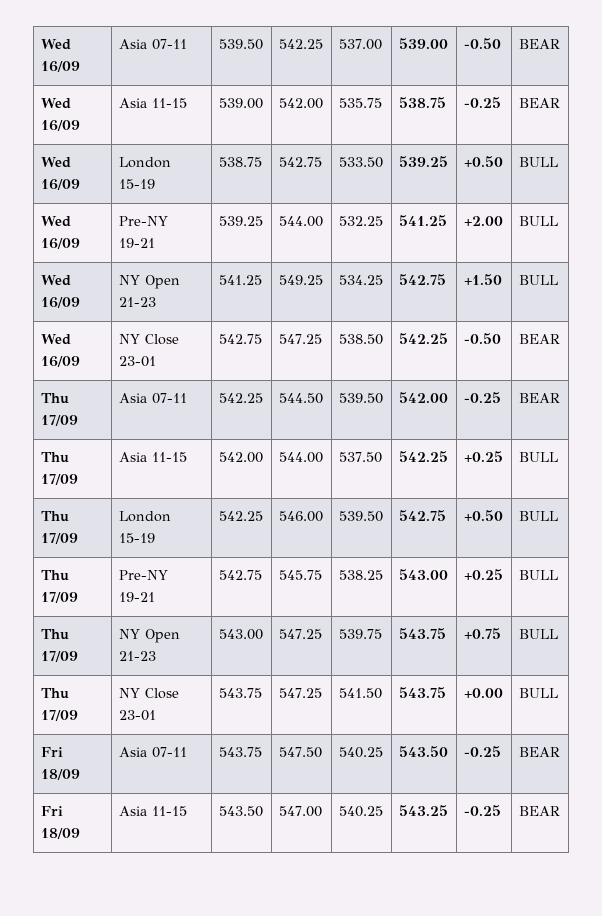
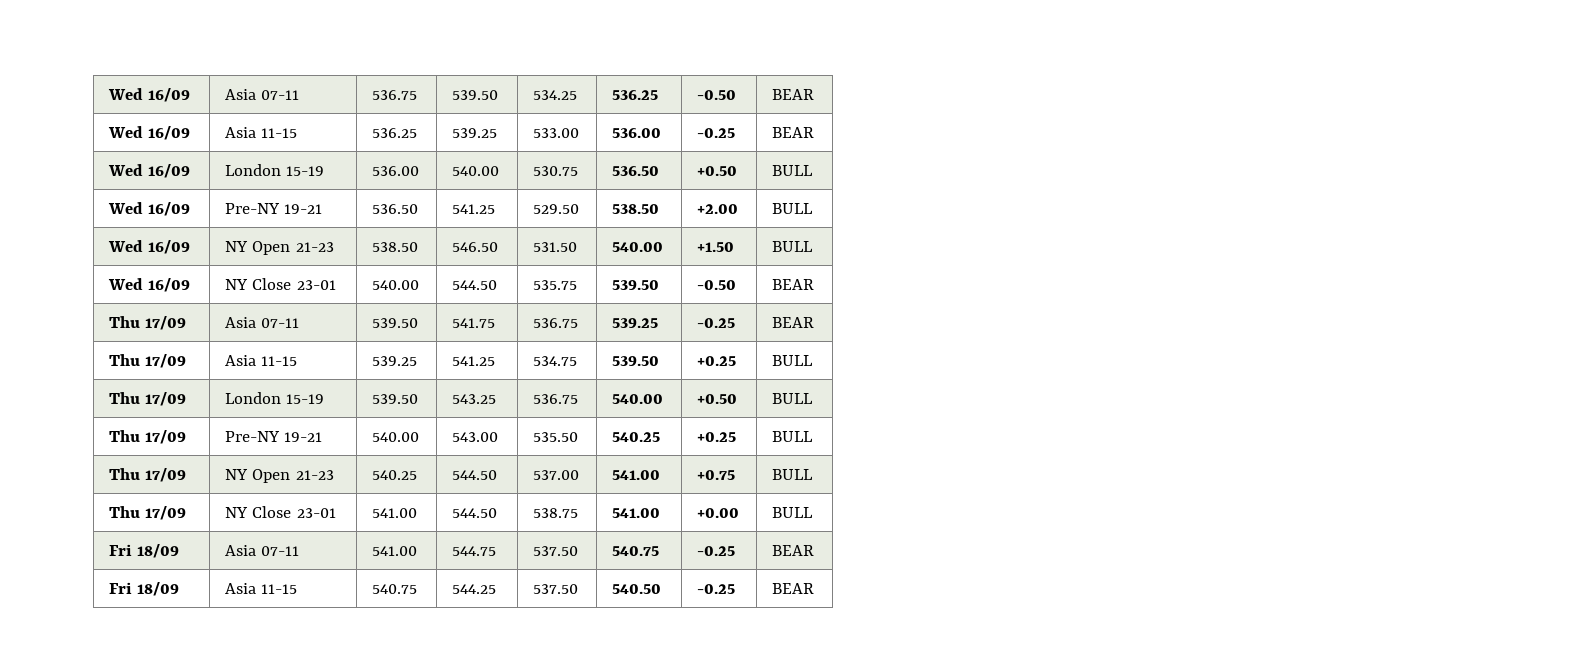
[218,39,263,50] [278,39,323,49] [338,39,382,50] [398,38,448,49] | 539.50 | 542.25 | 537.00 | 539.00 -> [372,90,418,100] [452,90,499,100] [533,90,578,100] [612,90,659,100] | 536.75 | 539.50 | 534.25 | 536.25
[218,98,263,109] [278,98,323,109] [338,98,382,108] [398,97,446,108] 539.00 | 542.00 | 535.75 | 538.75 -> [372,128,418,138] [452,128,498,138] [533,128,580,138] [612,128,662,138] 536.25 | 539.25 | 533.00 | 536.00
[218,157,262,167] [278,157,322,167] [338,157,383,168] [398,156,448,167] 538.75 | 542.75 | 533.50 | 539.25 -> [372,166,420,176] [452,166,500,176] [533,166,579,176] [612,166,660,176] 536.00 | 540.00 | 530.75 | 536.50
[218,216,263,226] [278,216,323,227] [338,216,383,226] [398,215,447,226] 539.25 | 544.00 | 532.25 | 541.25 -> [372,204,419,214] [452,204,496,214] [533,204,580,214] [612,204,660,214] 536.50 | 541.25 | 529.50 | 538.50
[218,275,262,285] [278,275,323,285] [338,275,383,285] [398,274,446,285] 541.25 | 549.25 | 534.25 | 542.75 -> [372,242,419,252] [452,242,499,252] [533,242,578,252] [612,242,664,252] 538.50 | 546.50 | 531.50 | 540.00
[218,334,262,344] [278,334,322,344] [338,334,383,345] [398,333,448,344] 542.75 | 547.25 | 538.50 | 542.25 -> [372,280,420,290] [452,280,498,290] [533,280,578,290] [612,280,660,290] 540.00 | 544.50 | 535.75 | 539.50
[218,393,263,403] [278,393,323,404] [338,393,383,404] [398,392,448,403] | 542.25 | 544.50 | 539.50 | 542.00 -> [372,318,419,328] [452,318,496,328] [533,318,579,328] [612,318,659,328] | 539.50 | 541.75 | 536.75 | 539.25
[218,452,263,463] [278,452,323,463] [338,452,382,463] [398,451,448,462] 542.00 | 544.00 | 537.50 | 542.25 -> [372,356,418,366] [452,356,496,366] [533,356,578,366] [612,356,660,366] 539.25 | 541.25 | 534.75 | 539.50
[218,511,263,521] [278,511,323,522] [338,511,383,522] [398,510,446,521] | 542.25 | 546.00 | 539.50 | 542.75 -> [372,394,419,404] [452,394,497,404] [533,394,579,404] [612,394,664,404] | 539.50 | 543.25 | 536.75 | 540.00
[218,570,262,580] [278,570,322,580] [338,570,383,580] [398,569,448,580] 542.75 | 545.75 | 538.25 | 543.00 -> [372,432,420,442] [452,432,499,442] [533,432,579,442] [612,432,661,442] 540.00 | 543.00 | 535.50 | 540.25
[218,629,263,640] [278,629,322,639] [338,629,382,639] [398,628,446,639] 543.00 | 547.25 | 539.75 | 543.75 -> [372,470,418,480] [452,470,498,480] [533,470,580,480] [612,470,661,480] 540.25 | 544.50 | 537.00 | 541.00
[218,688,262,698] [278,688,322,698] [338,688,382,699] [398,687,446,698] 543.75 | 547.25 | 541.50 | 543.75 -> [372,508,418,518] [452,508,498,518] [533,508,579,518] [612,508,661,518] 541.00 | 544.50 | 538.75 | 541.00
[218,747,262,757] [278,747,322,758] [338,747,383,758] [398,746,448,757] 543.75 | 547.50 | 540.25 | 543.50 -> [372,546,418,556] [452,546,497,556] [533,546,579,556] [612,546,660,556] 541.00 | 544.75 | 537.50 | 540.75
[218,806,263,817] [278,806,322,817] [338,806,383,817] [398,805,448,816] 543.50 | 547.00 | 540.25 | 543.25 -> [372,584,418,594] [452,584,497,594] [533,584,579,594] [612,584,662,594] 540.75 | 544.25 | 537.50 | 540.50

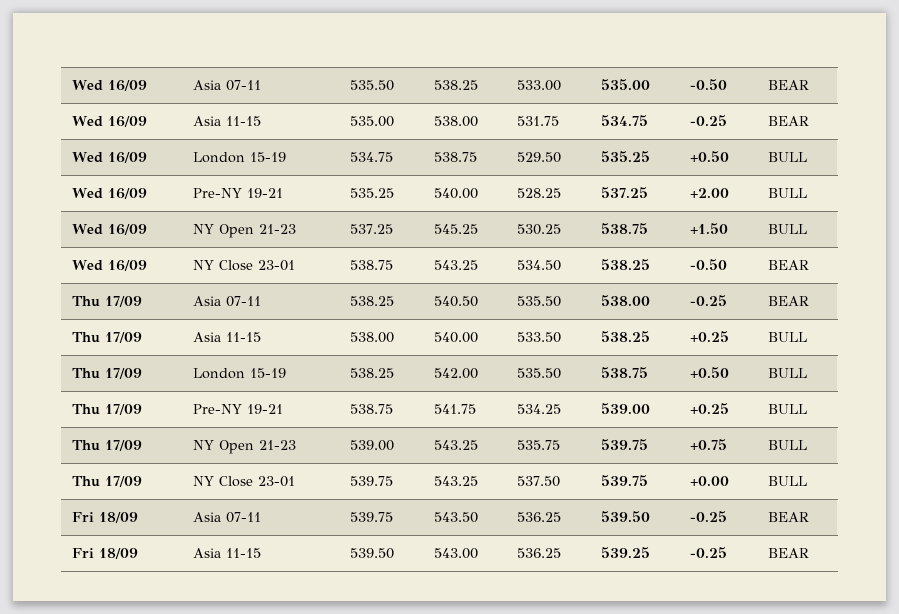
[372,90,418,100] [452,90,499,100] [533,90,578,100] [612,90,659,100] 536.75 | 539.50 | 534.25 | 536.25 -> [350,80,395,91] [434,80,479,90] [517,80,562,91] [601,79,651,90] 535.50 | 538.25 | 533.00 | 535.00
[372,128,418,138] [452,128,498,138] [533,128,580,138] [612,128,662,138] 536.25 | 539.25 | 533.00 | 536.00 -> [350,116,395,127] [434,116,479,127] [517,116,560,126] [601,115,649,126] 535.00 | 538.00 | 531.75 | 534.75
[372,166,420,176] [452,166,500,176] [533,166,579,176] [612,166,660,176] 536.00 | 540.00 | 530.75 | 536.50 -> [350,152,394,162] [434,152,478,162] [517,152,562,163] [601,151,651,162] 534.75 | 538.75 | 529.50 | 535.25
[372,204,419,214] [452,204,496,214] [533,204,580,214] [612,204,660,214] 536.50 | 541.25 | 529.50 | 538.50 -> [350,188,395,198] [434,188,479,199] [517,188,562,198] [601,187,649,198] 535.25 | 540.00 | 528.25 | 537.25
[372,242,419,252] [452,242,499,252] [533,242,578,252] [612,242,664,252] 538.50 | 546.50 | 531.50 | 540.00 -> [350,224,394,234] [434,224,479,234] [517,224,562,235] [601,223,649,234] 537.25 | 545.25 | 530.25 | 538.75
[372,280,420,290] [452,280,498,290] [533,280,578,290] [612,280,660,290] 540.00 | 544.50 | 535.75 | 539.50 -> [350,260,394,270] [434,260,479,270] [517,260,562,271] [601,259,651,270] 538.75 | 543.25 | 534.50 | 538.25
[372,318,419,328] [452,318,496,328] [533,318,579,328] [612,318,659,328] 539.50 | 541.75 | 536.75 | 539.25 -> [350,296,395,306] [434,296,479,307] [517,296,562,307] [601,295,651,306] 538.25 | 540.50 | 535.50 | 538.00
[372,356,418,366] [452,356,496,366] [533,356,578,366] [612,356,660,366] 539.25 | 541.25 | 534.75 | 539.50 -> [350,332,395,343] [434,332,479,343] [517,332,562,343] [601,331,651,342] 538.00 | 540.00 | 533.50 | 538.25
[372,394,419,404] [452,394,497,404] [533,394,579,404] [612,394,664,404] 539.50 | 543.25 | 536.75 | 540.00 -> [350,368,395,378] [434,368,479,379] [517,368,562,379] [601,367,649,378] 538.25 | 542.00 | 535.50 | 538.75
[372,432,420,442] [452,432,499,442] [533,432,579,442] [612,432,661,442] 540.00 | 543.00 | 535.50 | 540.25 -> [350,404,394,414] [434,404,477,414] [517,404,562,414] [601,403,651,414] 538.75 | 541.75 | 534.25 | 539.00
[372,470,418,480] [452,470,498,480] [533,470,580,480] [612,470,661,480] 540.25 | 544.50 | 537.00 | 541.00 -> [350,440,395,451] [434,440,479,450] [517,440,561,450] [601,439,649,450] 539.00 | 543.25 | 535.75 | 539.75
[372,508,418,518] [452,508,498,518] [533,508,579,518] [612,508,661,518] 541.00 | 544.50 | 538.75 | 541.00 -> [350,476,394,486] [434,476,479,486] [517,476,561,487] [601,475,649,486] 539.75 | 543.25 | 537.50 | 539.75
[372,546,418,556] [452,546,497,556] [533,546,579,556] [612,546,660,556] 541.00 | 544.75 | 537.50 | 540.75 -> [350,512,394,522] [434,512,479,523] [517,512,562,522] [601,511,651,522] 539.75 | 543.50 | 536.25 | 539.50
[372,584,418,594] [452,584,497,594] [533,584,579,594] [612,584,662,594] 540.75 | 544.25 | 537.50 | 540.50 -> [350,548,395,559] [434,548,479,559] [517,548,562,558] [601,547,651,558] 539.50 | 543.00 | 536.25 | 539.25

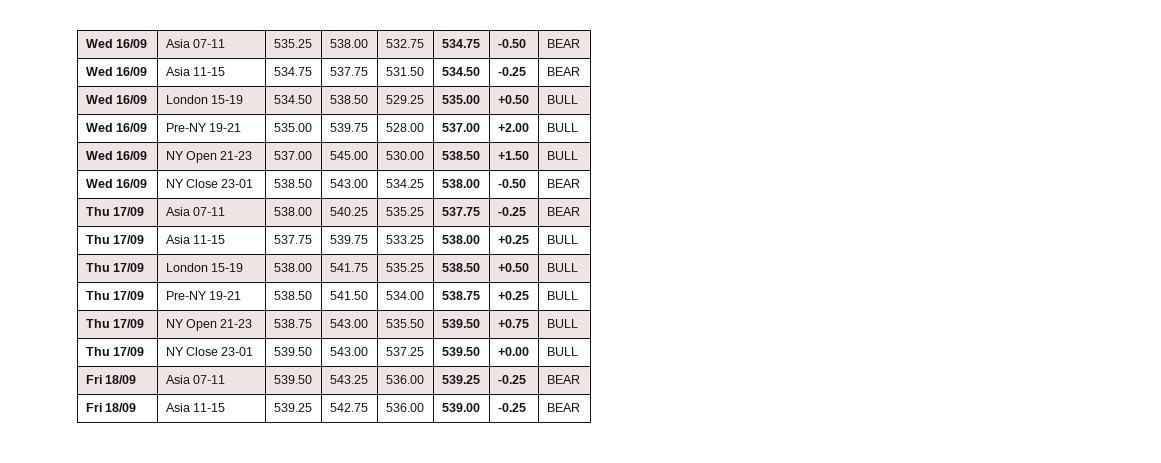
[350,80,395,91] [434,80,479,90] [517,80,562,91] [601,79,651,90] 535.50 | 538.25 | 533.00 | 535.00 -> [273,39,312,48] [329,39,368,48] [385,39,424,48] [441,39,480,48] 535.25 | 538.00 | 532.75 | 534.75
[350,116,395,127] [434,116,479,127] [517,116,560,126] [601,115,649,126] 535.00 | 538.00 | 531.75 | 534.75 -> [273,67,312,76] [329,67,368,76] [385,67,424,76] [441,67,480,76] 534.75 | 537.75 | 531.50 | 534.50
[350,152,394,162] [434,152,478,162] [517,152,562,163] [601,151,651,162] 534.75 | 538.75 | 529.50 | 535.25 -> [273,95,312,104] [329,95,368,104] [385,95,424,104] [441,95,480,104] 534.50 | 538.50 | 529.25 | 535.00
[350,188,395,198] [434,188,479,199] [517,188,562,198] [601,187,649,198] 535.25 | 540.00 | 528.25 | 537.25 -> [273,123,312,132] [329,123,368,132] [385,123,424,132] [441,123,480,132] 535.00 | 539.75 | 528.00 | 537.00
[350,224,394,234] [434,224,479,234] [517,224,562,235] [601,223,649,234] 537.25 | 545.25 | 530.25 | 538.75 -> [273,151,312,160] [329,151,368,160] [385,151,424,160] [441,151,480,160] 537.00 | 545.00 | 530.00 | 538.50
[350,260,394,270] [434,260,479,270] [517,260,562,271] [601,259,651,270] 538.75 | 543.25 | 534.50 | 538.25 -> [273,179,312,188] [329,179,368,188] [385,179,424,188] [441,179,480,188] 538.50 | 543.00 | 534.25 | 538.00
[350,296,395,306] [434,296,479,307] [517,296,562,307] [601,295,651,306] 538.25 | 540.50 | 535.50 | 538.00 -> [273,207,312,216] [329,207,368,216] [385,207,424,216] [441,207,480,216] 538.00 | 540.25 | 535.25 | 537.75
[350,332,395,343] [434,332,479,343] [517,332,562,343] [601,331,651,342] 538.00 | 540.00 | 533.50 | 538.25 -> [273,235,312,244] [329,235,368,244] [385,235,424,244] [441,235,480,244] 537.75 | 539.75 | 533.25 | 538.00
[350,368,395,378] [434,368,479,379] [517,368,562,379] [601,367,649,378] 538.25 | 542.00 | 535.50 | 538.75 -> [273,263,312,272] [329,263,368,272] [385,263,424,272] [441,263,480,272] 538.00 | 541.75 | 535.25 | 538.50
[350,404,394,414] [434,404,477,414] [517,404,562,414] [601,403,651,414] 538.75 | 541.75 | 534.25 | 539.00 -> [273,291,312,300] [329,291,368,300] [385,291,424,300] [441,291,480,300] 538.50 | 541.50 | 534.00 | 538.75
[350,440,395,451] [434,440,479,450] [517,440,561,450] [601,439,649,450] 539.00 | 543.25 | 535.75 | 539.75 -> [273,319,312,328] [329,319,368,328] [385,319,424,328] [441,319,480,328] 538.75 | 543.00 | 535.50 | 539.50
[350,476,394,486] [434,476,479,486] [517,476,561,487] [601,475,649,486] 539.75 | 543.25 | 537.50 | 539.75 -> [273,347,312,356] [329,347,368,356] [385,347,424,356] [441,347,480,356] 539.50 | 543.00 | 537.25 | 539.50
[350,512,394,522] [434,512,479,523] [517,512,562,522] [601,511,651,522] 539.75 | 543.50 | 536.25 | 539.50 -> [273,375,312,384] [329,375,368,384] [385,375,424,384] [441,375,480,384] 539.50 | 543.25 | 536.00 | 539.25
[350,548,395,559] [434,548,479,559] [517,548,562,558] [601,547,651,558] 539.50 | 543.00 | 536.25 | 539.25 -> [273,403,312,412] [329,403,368,412] [385,403,424,412] [441,403,480,412] 539.25 | 542.75 | 536.00 | 539.00

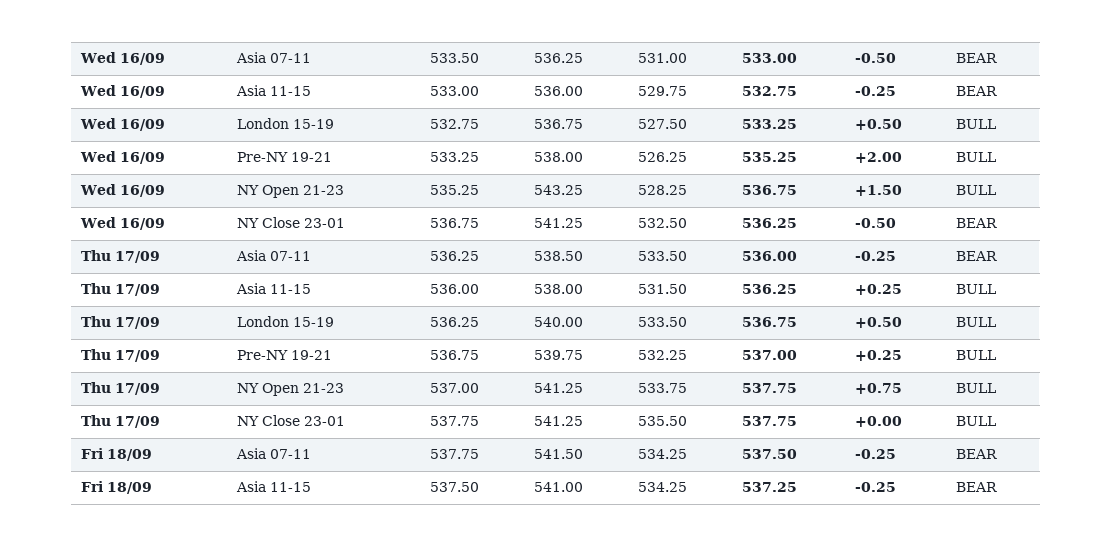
[273,39,312,48] [329,39,368,48] [385,39,424,48] [441,39,480,48] 535.25 | 538.00 | 532.75 | 534.75 -> [430,53,480,63] [534,53,584,63] [638,53,688,63] [742,53,798,63] 533.50 | 536.25 | 531.00 | 533.00
[273,67,312,76] [329,67,368,76] [385,67,424,76] [441,67,480,76] 534.75 | 537.75 | 531.50 | 534.50 -> [430,86,480,96] [534,86,584,96] [638,86,688,96] [742,86,798,96] 533.00 | 536.00 | 529.75 | 532.75
[273,95,312,104] [329,95,368,104] [385,95,424,104] [441,95,480,104] 534.50 | 538.50 | 529.25 | 535.00 -> [430,119,480,129] [534,119,584,129] [638,119,688,129] [742,119,798,129] 532.75 | 536.75 | 527.50 | 533.25
[273,123,312,132] [329,123,368,132] [385,123,424,132] [441,123,480,132] 535.00 | 539.75 | 528.00 | 537.00 -> [430,152,480,162] [534,152,584,162] [638,152,688,162] [742,152,798,162] 533.25 | 538.00 | 526.25 | 535.25
[273,151,312,160] [329,151,368,160] [385,151,424,160] [441,151,480,160] 537.00 | 545.00 | 530.00 | 538.50 -> [430,185,480,195] [534,185,584,195] [638,185,688,195] [742,185,798,195] 535.25 | 543.25 | 528.25 | 536.75
[273,179,312,188] [329,179,368,188] [385,179,424,188] [441,179,480,188] 538.50 | 543.00 | 534.25 | 538.00 -> [430,218,480,228] [534,218,584,228] [638,218,688,228] [742,218,798,228] 536.75 | 541.25 | 532.50 | 536.25
[273,207,312,216] [329,207,368,216] [385,207,424,216] [441,207,480,216] 538.00 | 540.25 | 535.25 | 537.75 -> [430,251,480,261] [534,251,584,261] [638,251,688,261] [742,251,798,261] 536.25 | 538.50 | 533.50 | 536.00
[273,235,312,244] [329,235,368,244] [385,235,424,244] [441,235,480,244] 537.75 | 539.75 | 533.25 | 538.00 -> [430,284,480,294] [534,284,584,294] [638,284,688,294] [742,284,798,294] 536.00 | 538.00 | 531.50 | 536.25
[273,263,312,272] [329,263,368,272] [385,263,424,272] [441,263,480,272] 538.00 | 541.75 | 535.25 | 538.50 -> [430,317,480,327] [534,317,584,327] [638,317,688,327] [742,317,798,327] 536.25 | 540.00 | 533.50 | 536.75
[273,291,312,300] [329,291,368,300] [385,291,424,300] [441,291,480,300] 538.50 | 541.50 | 534.00 | 538.75 -> [430,350,480,360] [534,350,584,360] [638,350,688,360] [742,350,798,360] 536.75 | 539.75 | 532.25 | 537.00
[273,319,312,328] [329,319,368,328] [385,319,424,328] [441,319,480,328] 538.75 | 543.00 | 535.50 | 539.50 -> [430,383,480,393] [534,383,584,393] [638,383,688,393] [742,383,798,393] 537.00 | 541.25 | 533.75 | 537.75
[273,347,312,356] [329,347,368,356] [385,347,424,356] [441,347,480,356] 539.50 | 543.00 | 537.25 | 539.50 -> [430,416,480,426] [534,416,584,426] [638,416,688,426] [742,416,798,426] 537.75 | 541.25 | 535.50 | 537.75
[273,375,312,384] [329,375,368,384] [385,375,424,384] [441,375,480,384] 539.50 | 543.25 | 536.00 | 539.25 -> [430,449,480,459] [534,449,584,459] [638,449,688,459] [742,449,798,459] 537.75 | 541.50 | 534.25 | 537.50
[273,403,312,412] [329,403,368,412] [385,403,424,412] [441,403,480,412] 539.25 | 542.75 | 536.00 | 539.00 -> [430,482,480,492] [534,482,584,492] [638,482,688,492] [742,482,798,492] 537.50 | 541.00 | 534.25 | 537.25

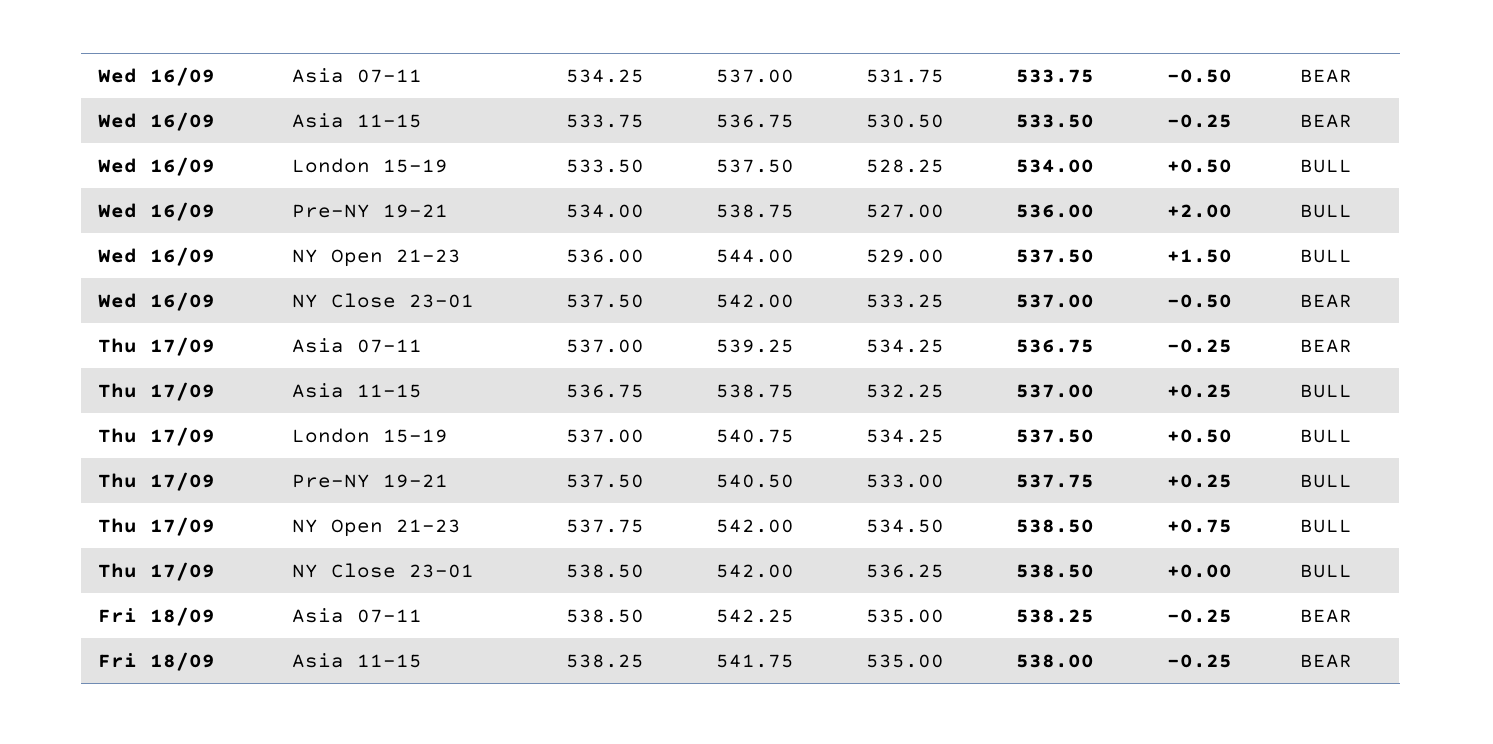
[430,53,480,63] [534,53,584,63] [638,53,688,63] [742,53,798,63] 533.50 | 536.25 | 531.00 | 533.00 -> [566,69,645,83] [716,69,795,83] [866,69,945,83] [1016,69,1095,83] 534.25 | 537.00 | 531.75 | 533.75
[430,86,480,96] [534,86,584,96] [638,86,688,96] [742,86,798,96] 533.00 | 536.00 | 529.75 | 532.75 -> [566,114,645,128] [716,114,795,128] [866,114,945,128] [1016,114,1095,128] 533.75 | 536.75 | 530.50 | 533.50
[430,119,480,129] [534,119,584,129] [638,119,688,129] [742,119,798,129] 532.75 | 536.75 | 527.50 | 533.25 -> [566,159,645,173] [716,159,795,173] [866,159,945,173] [1016,159,1095,173] 533.50 | 537.50 | 528.25 | 534.00
[430,152,480,162] [534,152,584,162] [638,152,688,162] [742,152,798,162] 533.25 | 538.00 | 526.25 | 535.25 -> [566,204,645,218] [716,204,795,218] [866,204,945,218] [1016,204,1095,218] 534.00 | 538.75 | 527.00 | 536.00
[430,185,480,195] [534,185,584,195] [638,185,688,195] [742,185,798,195] 535.25 | 543.25 | 528.25 | 536.75 -> [566,249,645,263] [716,249,795,263] [866,249,945,263] [1016,249,1095,263] 536.00 | 544.00 | 529.00 | 537.50
[430,218,480,228] [534,218,584,228] [638,218,688,228] [742,218,798,228] 536.75 | 541.25 | 532.50 | 536.25 -> [566,294,645,308] [716,294,795,308] [866,294,945,308] [1016,294,1095,308] 537.50 | 542.00 | 533.25 | 537.00
[430,251,480,261] [534,251,584,261] [638,251,688,261] [742,251,798,261] 536.25 | 538.50 | 533.50 | 536.00 -> [566,339,645,353] [716,339,795,353] [866,339,945,353] [1016,339,1095,353] 537.00 | 539.25 | 534.25 | 536.75
[430,284,480,294] [534,284,584,294] [638,284,688,294] [742,284,798,294] [855,284,903,295] [956,284,997,294] [81,316,161,329] [237,316,335,327] [430,317,480,327] [534,317,584,327] [638,317,688,327] [742,317,798,327] [855,317,903,328] [956,317,997,327] [81,349,161,362] [237,350,333,360] [430,350,480,360] [534,350,584,360] [638,350,688,360] [742,350,798,360] 536.00 | 538.00 | 531.50 | 536.25 | +0.25 | BULL // Thu 17/09 | London 15-19 | 536.25 | 540.00 | 533.50 | 536.75 | +0.50 | BULL // Thu 17/09 | Pre-NY 19-21 | 536.75 | 539.75 | 532.25 | 537.00 -> [566,384,645,398] [716,384,795,398] [866,384,945,398] [1016,384,1095,398] [1167,384,1233,398] [1300,384,1353,398] [98,427,216,446] [292,428,449,443] [566,429,645,443] [716,429,795,443] [866,429,945,443] [1016,429,1095,443] [1167,429,1233,443] [1300,429,1353,443] [98,472,216,491] [292,474,449,488] [566,474,645,488] [716,474,795,488] [866,474,945,488] [1016,474,1095,488] 536.75 | 538.75 | 532.25 | 537.00 | +0.25 | BULL // Thu 17/09 | London 15-19 | 537.00 | 540.75 | 534.25 | 537.50 | +0.50 | BULL // Thu 17/09 | Pre-NY 19-21 | 537.50 | 540.50 | 533.00 | 537.75
[430,383,480,393] [534,383,584,393] [638,383,688,393] [742,383,798,393] 537.00 | 541.25 | 533.75 | 537.75 -> [566,519,645,533] [716,519,795,533] [866,519,945,533] [1016,519,1095,533] 537.75 | 542.00 | 534.50 | 538.50
[430,416,480,426] [534,416,584,426] [638,416,688,426] [742,416,798,426] 537.75 | 541.25 | 535.50 | 537.75 -> [566,564,645,578] [716,564,795,578] [866,564,945,578] [1016,564,1095,578] 538.50 | 542.00 | 536.25 | 538.50
[430,449,480,459] [534,449,584,459] [638,449,688,459] [742,449,798,459] 537.75 | 541.50 | 534.25 | 537.50 -> [566,609,645,623] [716,609,795,623] [866,609,945,623] [1016,609,1095,623] 538.50 | 542.25 | 535.00 | 538.25
[430,482,480,492] [534,482,584,492] [638,482,688,492] [742,482,798,492] 537.50 | 541.00 | 534.25 | 537.25 -> [566,654,645,668] [716,654,795,668] [866,654,945,668] [1016,654,1095,668] 538.25 | 541.75 | 535.00 | 538.00

